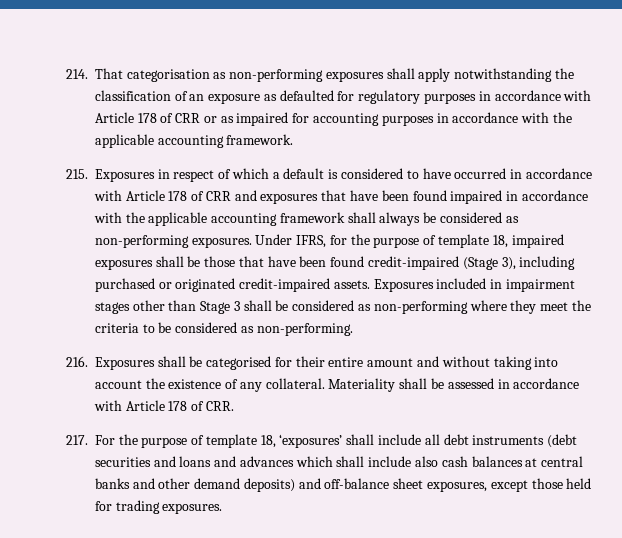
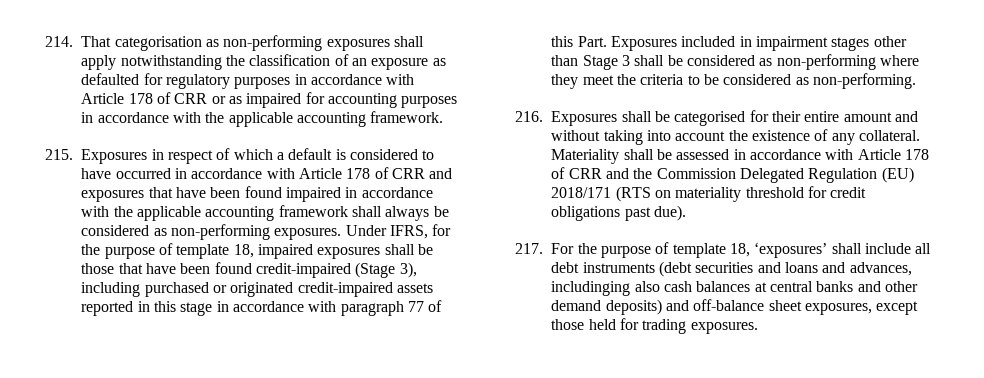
[333,280,370,289] assets. -> [396,283,433,293] [81,300,443,316] [551,36,607,47] assets reported in this stage in accordance with paragraph 77 of this Part.
[205,401,234,411] CRR. -> [568,167,914,183] [551,186,867,202] [551,205,687,221] CRR and the Commission Delegated Regulation (EU) 2018/171 (RTS on materiality threshold for credit obligations past due).
[239,456,412,467] advances which shall include -> [849,262,912,276] [551,281,631,296] advances, includinging

